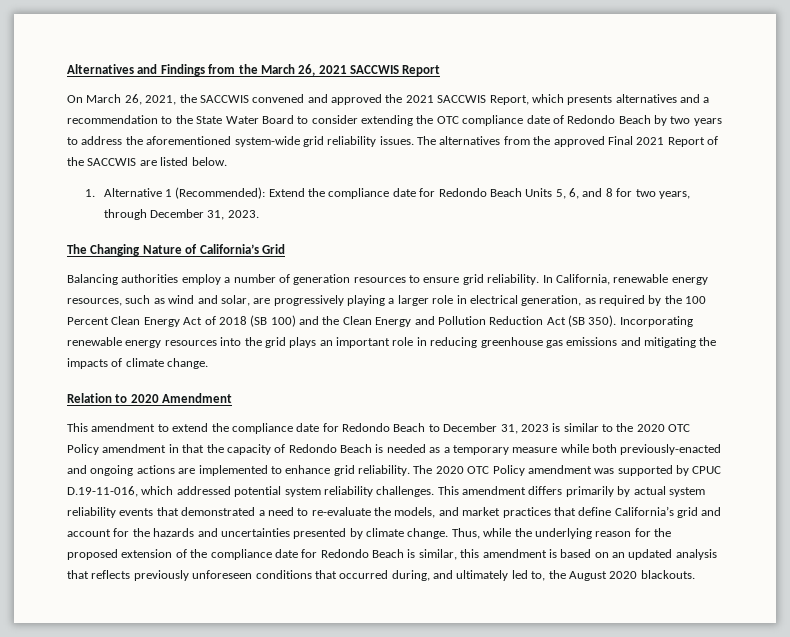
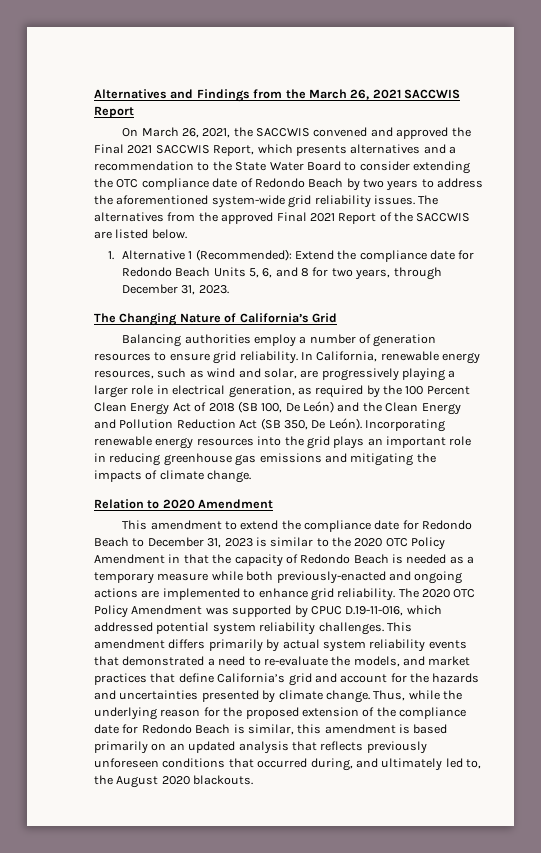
(403, 98) none -> [94,144,124,154] Final
[270,315,296,327] 100) -> [261,401,334,413] 100, De León)
[588,315,617,327] 350). -> [283,418,362,430] 350, De León).
[102,444,167,453] amendment -> [94,554,165,564] Amendment
[527,465,592,474] amendment -> [131,605,203,615] Amendment
(592, 553) none -> [94,741,148,754] primarily

